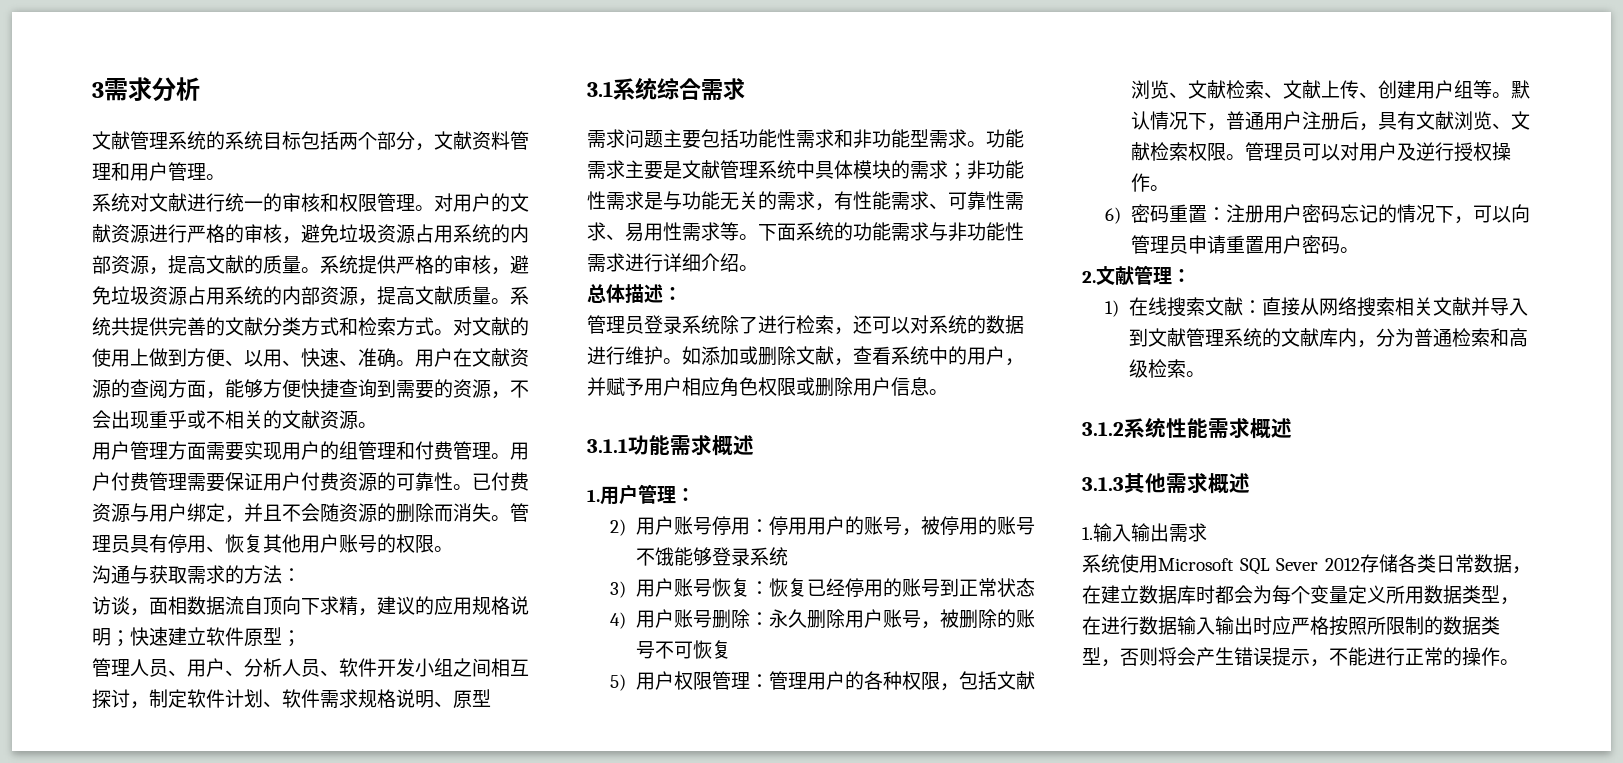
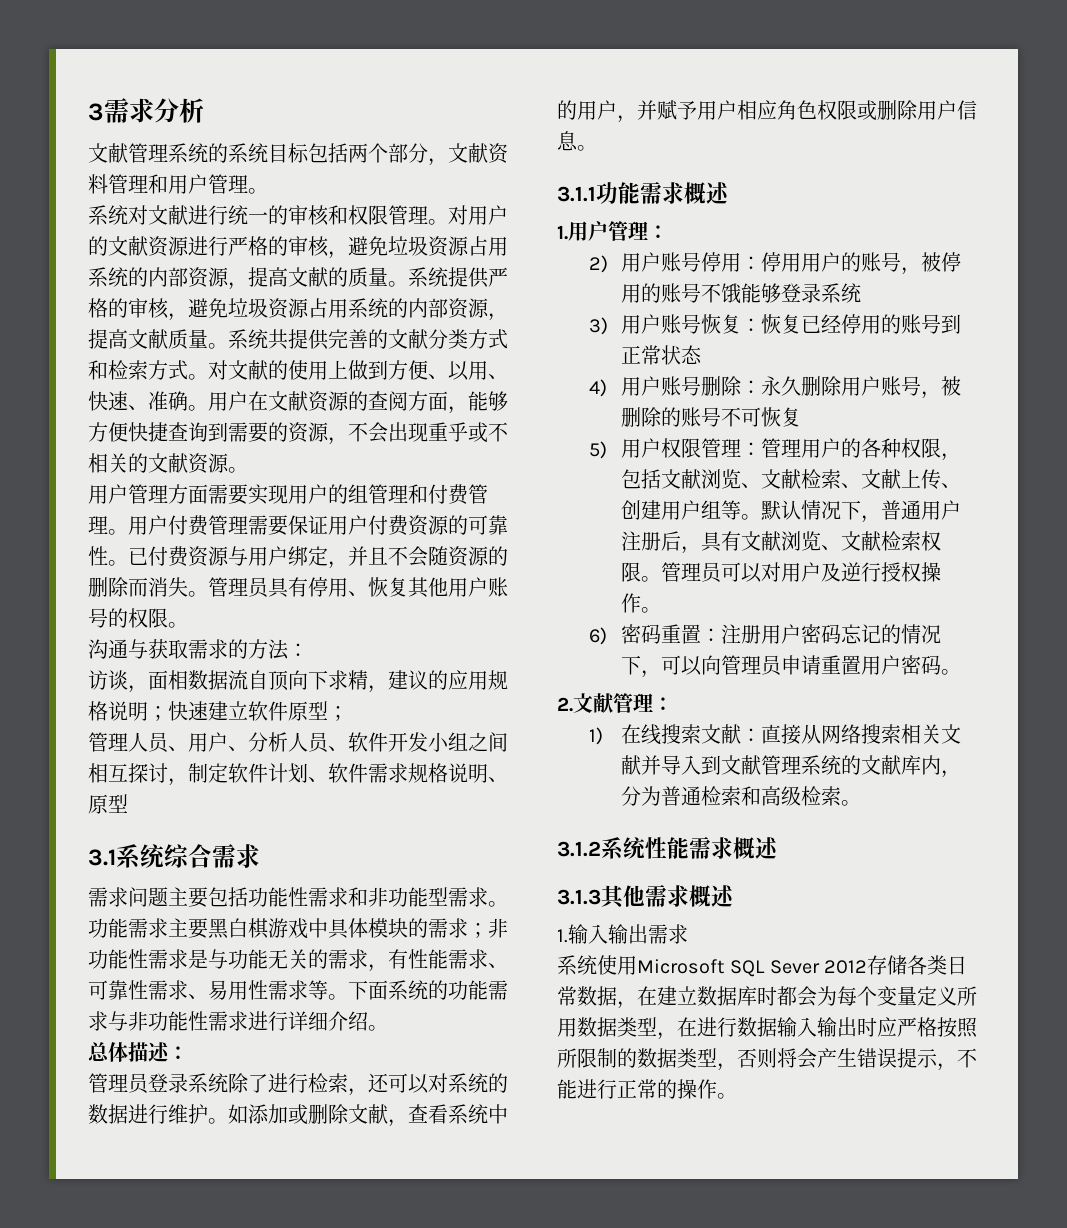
[663,160,796,179] 是文献管理系统 -> [208,918,308,939] 黑白棋游戏

